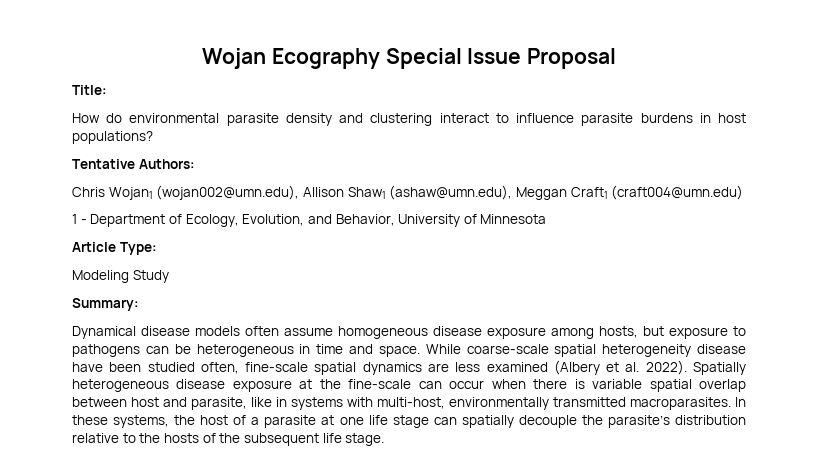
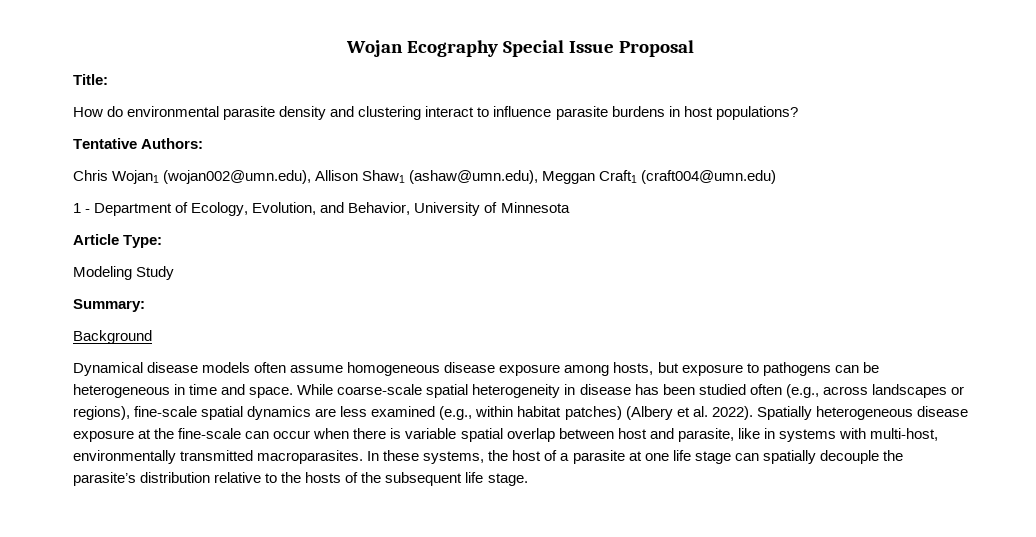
(139, 304) none -> [73,330,152,344] // Background
[697,344,746,354] [72,362,239,374] disease have been studied often, -> [564,384,964,398] [73,406,130,420] in disease has been studied often (e.g., across landscapes or regions),
(548, 367) none -> [439,406,622,420] (e.g., within habitat patches)

